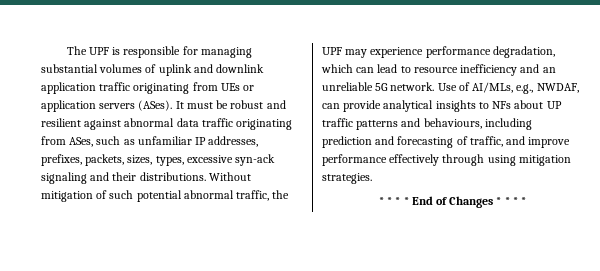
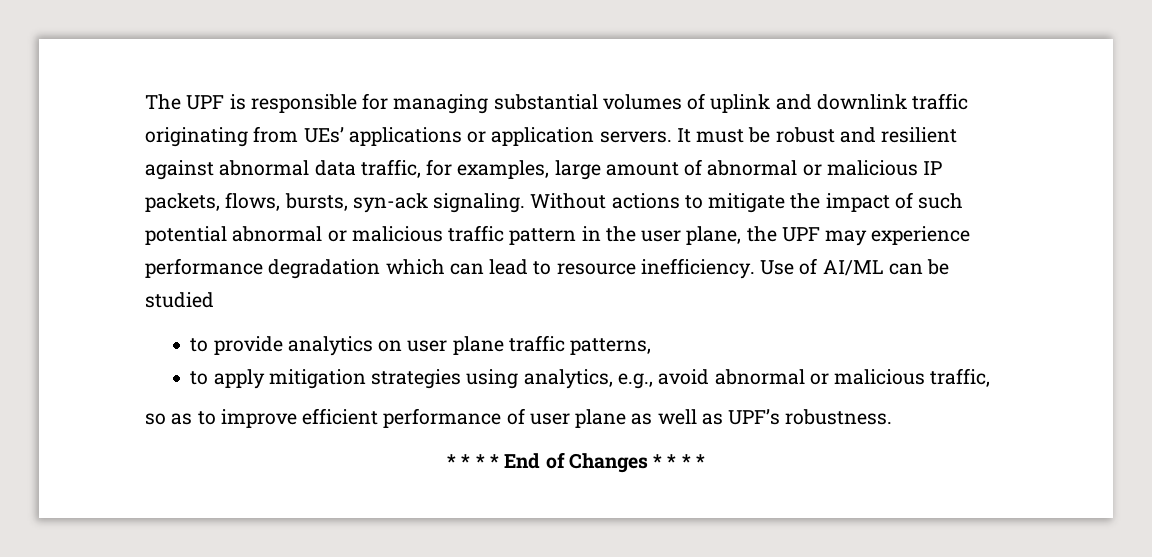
[41,82,255,94] [41,100,173,112] application traffic originating from UEs or application servers (ASes). -> [912,93,969,110] [145,126,672,147] traffic originating from UEs’ applications or application servers.
[201,118,293,130] [41,136,259,147] [41,154,276,166] [41,172,251,184] [41,190,270,202] traffic originating from ASes, such as unfamiliar IP addresses, prefixes, packets, sizes, types, excessive syn-ack signaling and their distributions. Without mitigation of such potential abnormal traffic, -> [360,159,943,180] [145,192,964,213] [145,225,742,245] traffic, for examples, large amount of abnormal or malicious IP packets, flows, bursts, syn-ack signaling. Without actions to mitigate the impact of such potential abnormal or malicious traffic pattern in the user plane,
[492,46,555,58] degradation, -> [268,259,381,279] degradation
[460,64,556,76] [322,82,579,94] [322,100,562,112] [322,118,532,130] [322,136,571,148] [322,154,571,166] [322,173,372,184] inefficiency and an unreliable 5G network. Use of AI/MLs, e.g., NWDAF, can provide analytical insights to NFs about UP traffic patterns and behaviours, including prediction and forecasting of traffic, and improve performance effectively through using mitigation strategies. -> [640,258,950,279] [145,292,214,308] [190,335,652,356] [190,368,991,389] [145,408,893,428] inefficiency. Use of AI/ML can be studied // to provide analytics on user plane traffic patterns, // to apply mitigation strategies using analytics, e.g., avoid abnormal or malicious traffic, // so as to improve efficient performance of user plane as well as UPF’s robustness.

